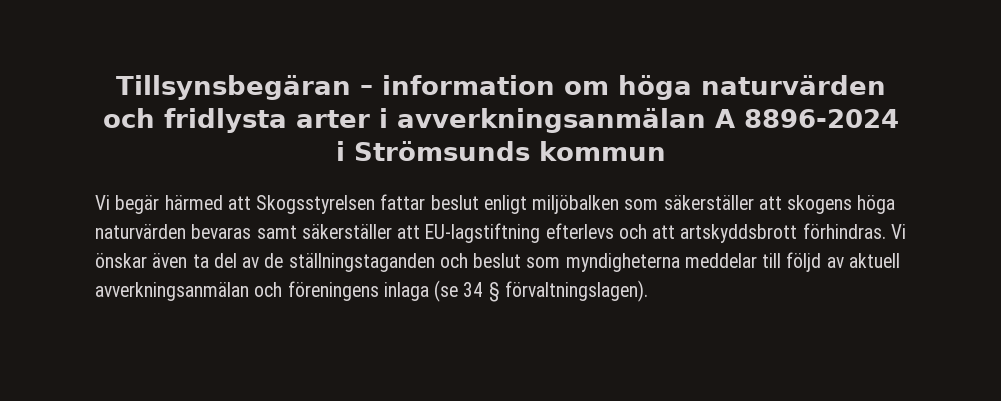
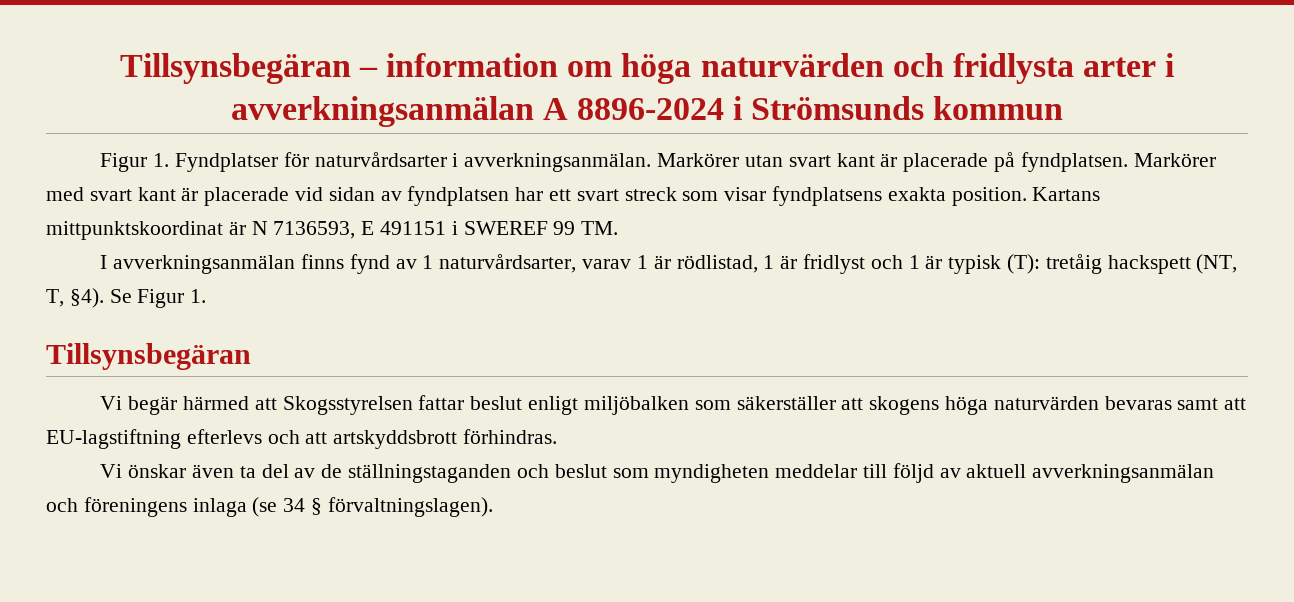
(666, 151) none -> [100,152,1216,172] [46,186,1101,206] [46,221,619,240] [100,254,1238,274] [46,288,207,308] [46,343,251,370] // Figur 1. Fyndplatser för naturvårdsarter i avverkningsanmälan. Markörer utan svart kant är placerade på fyndplatsen. Markörer med svart kant är placerade vid sidan av fyndplatsen har ett svart streck som visar fyndplatsens exakta position. Kartans mittpunktskoordinat är N 7136593, E 491151 i SWEREF 99 TM. // I avverkningsanmälan finns fynd av 1 naturvårdsarter, varav 1 är rödlistad, 1 är fridlyst och 1 är typisk (T): tretåig hackspett (NT, T, §4). Se Figur 1. // Tillsynsbegäran
[301,224,392,239] säkerställer -> (1219, 404) none
(886, 231) none -> (558, 436) //
[565,253,680,272] myndigheterna -> [654,464,770,483] myndigheten

